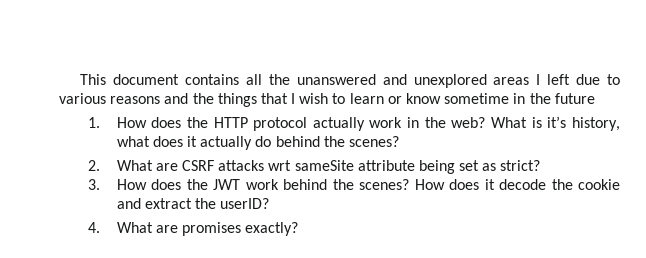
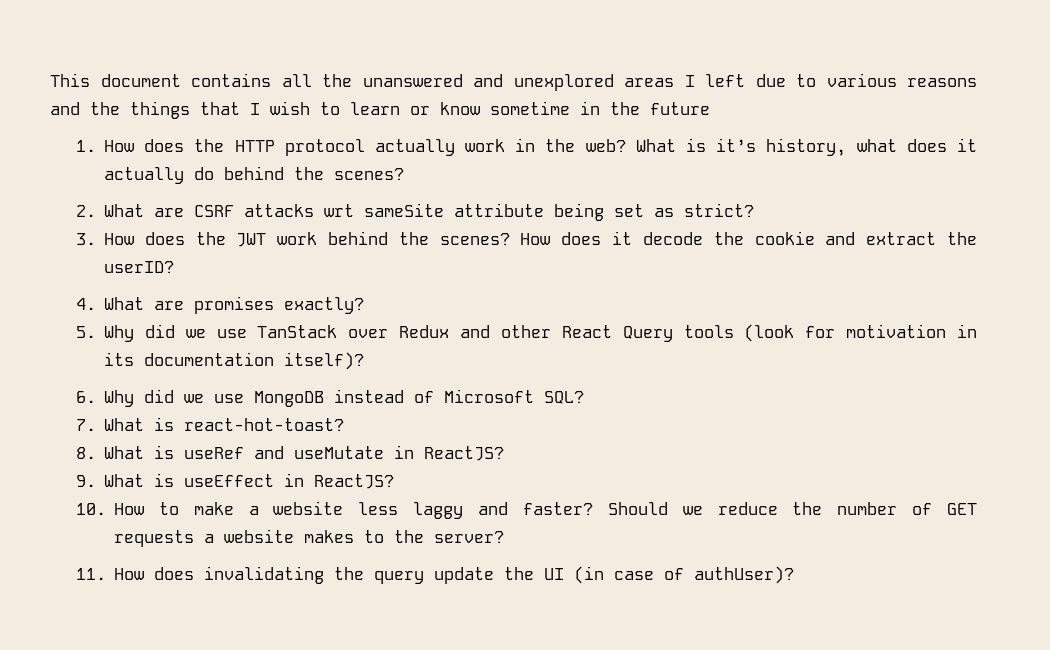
(299, 229) none -> [75,324,977,342] [103,352,364,370] [75,389,584,407] [75,417,344,431] [75,445,504,461] [75,473,394,489] [75,501,977,519] [113,529,504,547] [75,566,794,584] // 5. Why did we use TanStack over Redux and other React Query tools (look for motivation in its documentation itself)? // 6. Why did we use MongoDB instead of Microsoft SQL? // 7. What is react-hot-toast? // 8. What is useRef and useMutate in ReactJS? // 9. What is useEffect in ReactJS? // 10. How to make a website less laggy and faster? Should we reduce the number of GET requests a website makes to the server? // 11. How does invalidating the query update the UI (in case of authUser)?

